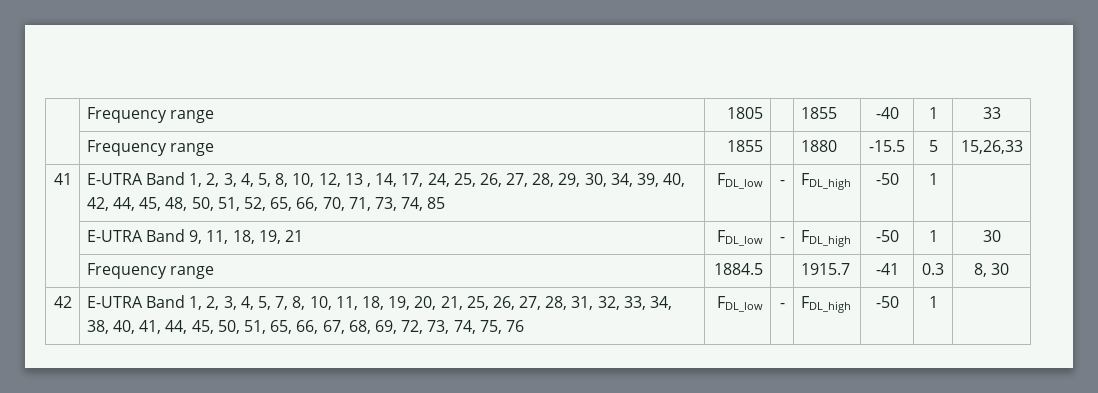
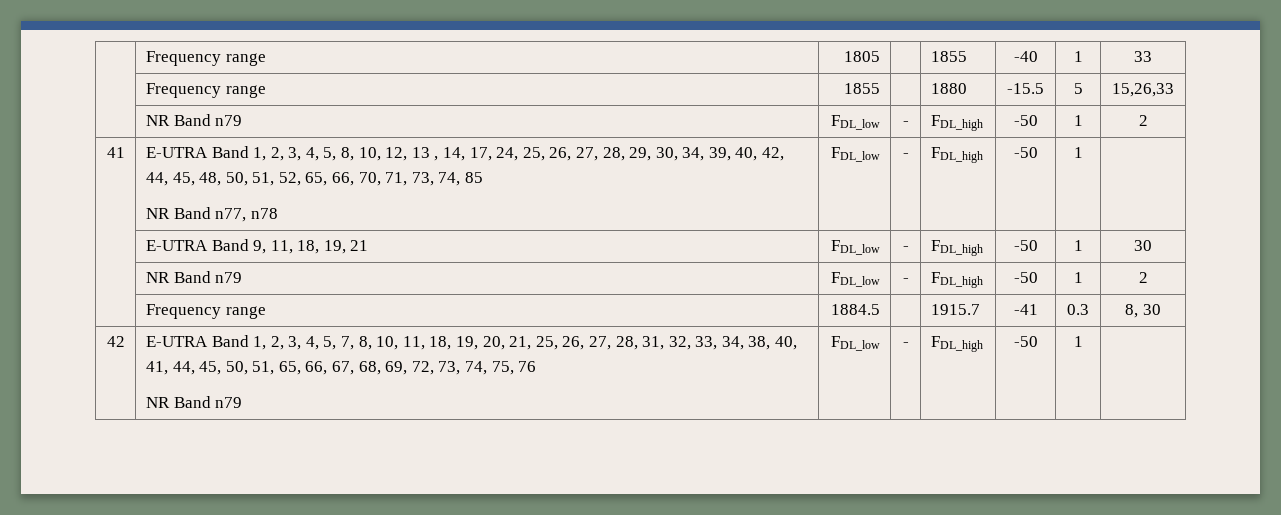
(1023, 147) none -> [145,114,243,126] [831,115,881,130] [902,121,909,126] [930,115,983,131] [1013,115,1038,126] [1073,115,1083,126] [1138,115,1148,126] // | NR Band n79 | FDL_low | - | FDL_high | -50 | 1 | 2
(446, 203) none -> [145,207,278,222] // NR Band n77, n78
(1001, 236) none -> [145,271,243,283] [831,272,881,287] [902,278,909,283] [930,272,983,288] [1013,272,1038,283] [1073,272,1083,283] [1138,272,1148,283] // | NR Band n79 | FDL_low | - | FDL_high | -50 | 1 | 2
(524, 326) none -> [145,396,243,408] // NR Band n79

